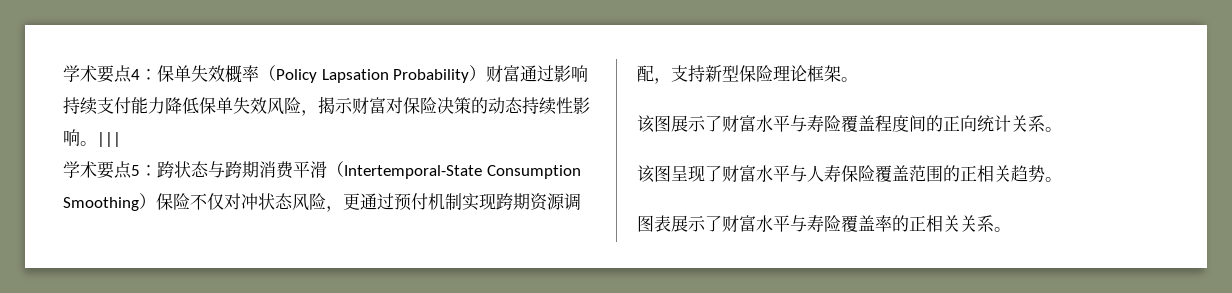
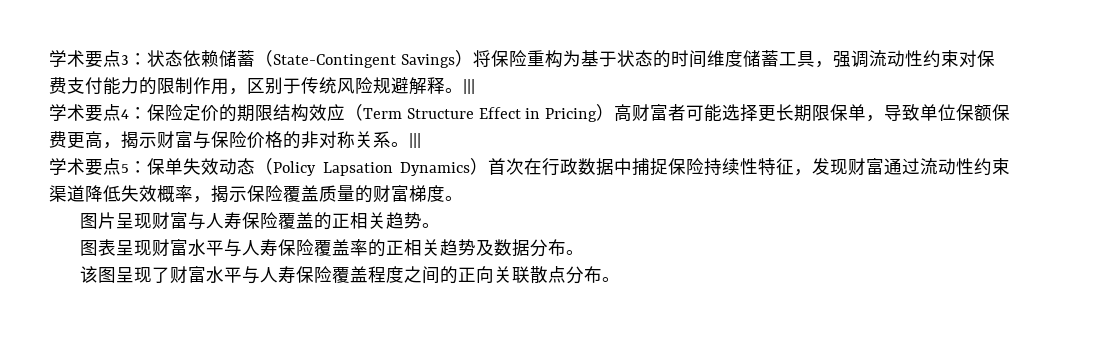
[63,65,589,83] [63,96,590,116] [63,129,80,146] 学术要点4：保单失效概率（Policy Lapsation Probability）财富通过影响持续支付能力降低保单失效风险，揭示财富对保险决策的动态持续性影响 -> [49,50,995,68] [49,77,475,95] [49,104,1010,122] [49,131,391,149] 学术要点3：状态依赖储蓄（State-Contingent Savings）将保险重构为基于状态的时间维度储蓄工具，强调流动性约束对保费支付能力的限制作用，区别于传统风险规避解释。||| // 学术要点4：保险定价的期限结构效应（Term Structure Effect in Pricing）高财富者可能选择更长期限保单，导致单位保额保费更高，揭示财富与保险价格的非对称关系
[157,161,581,179] [63,193,581,212] [637,65,858,84] [637,115,1045,133] 跨状态与跨期消费平滑（Intertemporal-State Consumption Smoothing）保险不仅对冲状态风险，更通过预付机制实现跨期资源调配，支持新型保险理论框架。 // 该图展示了财富水平与寿险覆盖程度间的正向统计关系 -> [147,158,1010,176] [49,185,463,203] [79,212,440,230] [79,239,566,257] 保单失效动态（Policy Lapsation Dynamics）首次在行政数据中捕捉保险持续性特征，发现财富通过流动性约束渠道降低失效概率，揭示保险覆盖质量的财富梯度。 // 图片呈现财富与人寿保险覆盖的正相关趋势。 // 图表呈现财富水平与人寿保险覆盖率的正相关趋势及数据分布
[909,165,1062,182] [637,215,994,232] 范围的正相关趋势。 // 图表展示了财富水平与寿险覆盖率的正相关关系 -> [367,266,602,284] 程度之间的正向关联散点分布

